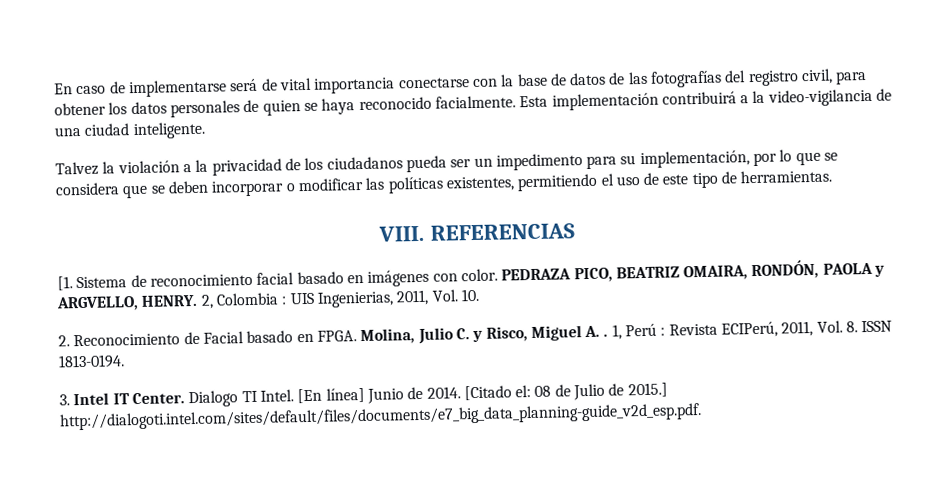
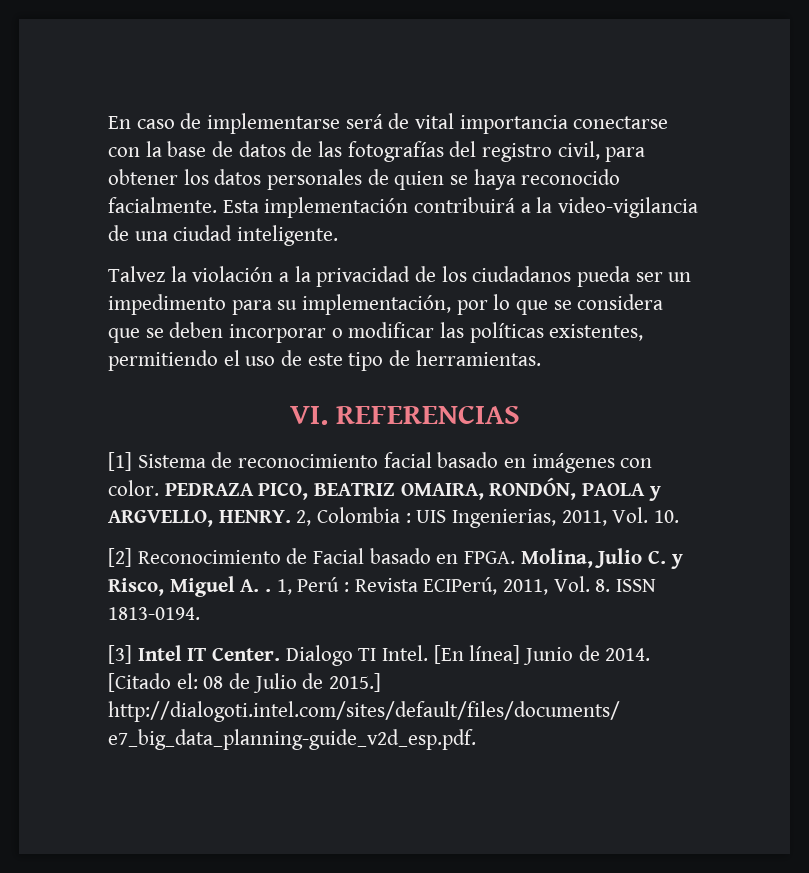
[378,225,425,242] VIII. -> [289,406,328,425] VI.
[57,276,73,291] [1. -> [108,452,132,471] [1]
[58,335,70,347] 2. -> [108,548,132,567] [2]
[59,394,70,406] 3. -> [108,645,132,664] [3]
[59,402,702,431] http://dialogoti.intel.com/sites/default/files/documents/e7_big_data_planning-guide_v2d_esp.pdf. -> [108,701,620,722] [108,729,476,750] http://dialogoti.intel.com/sites/default/files/documents/ e7_big_data_planning-guide_v2d_esp.pdf.

